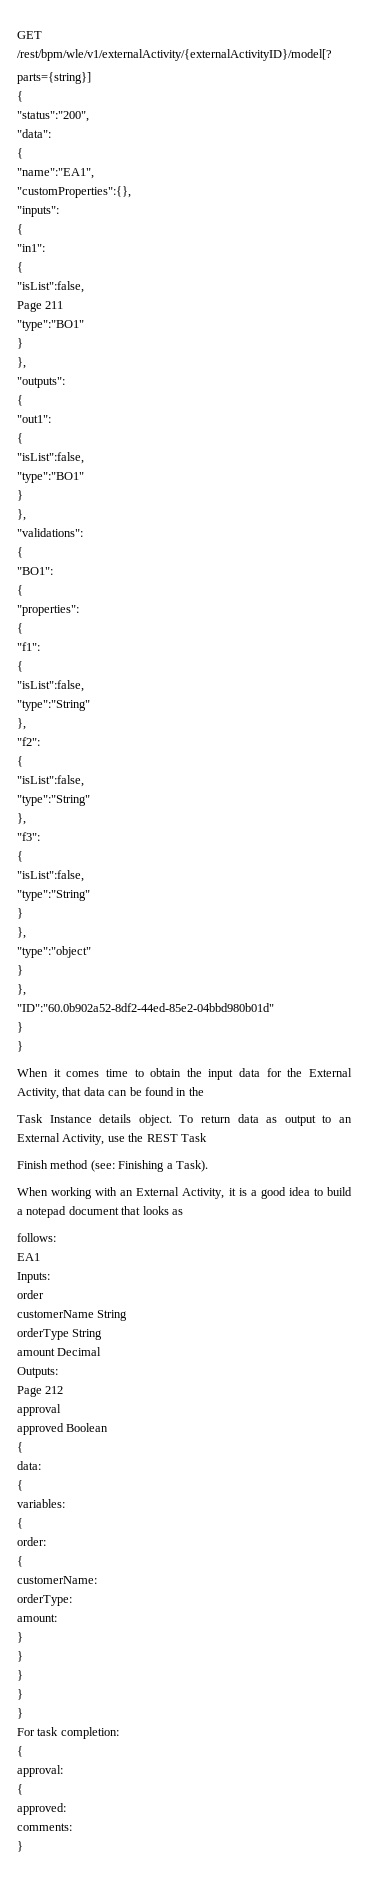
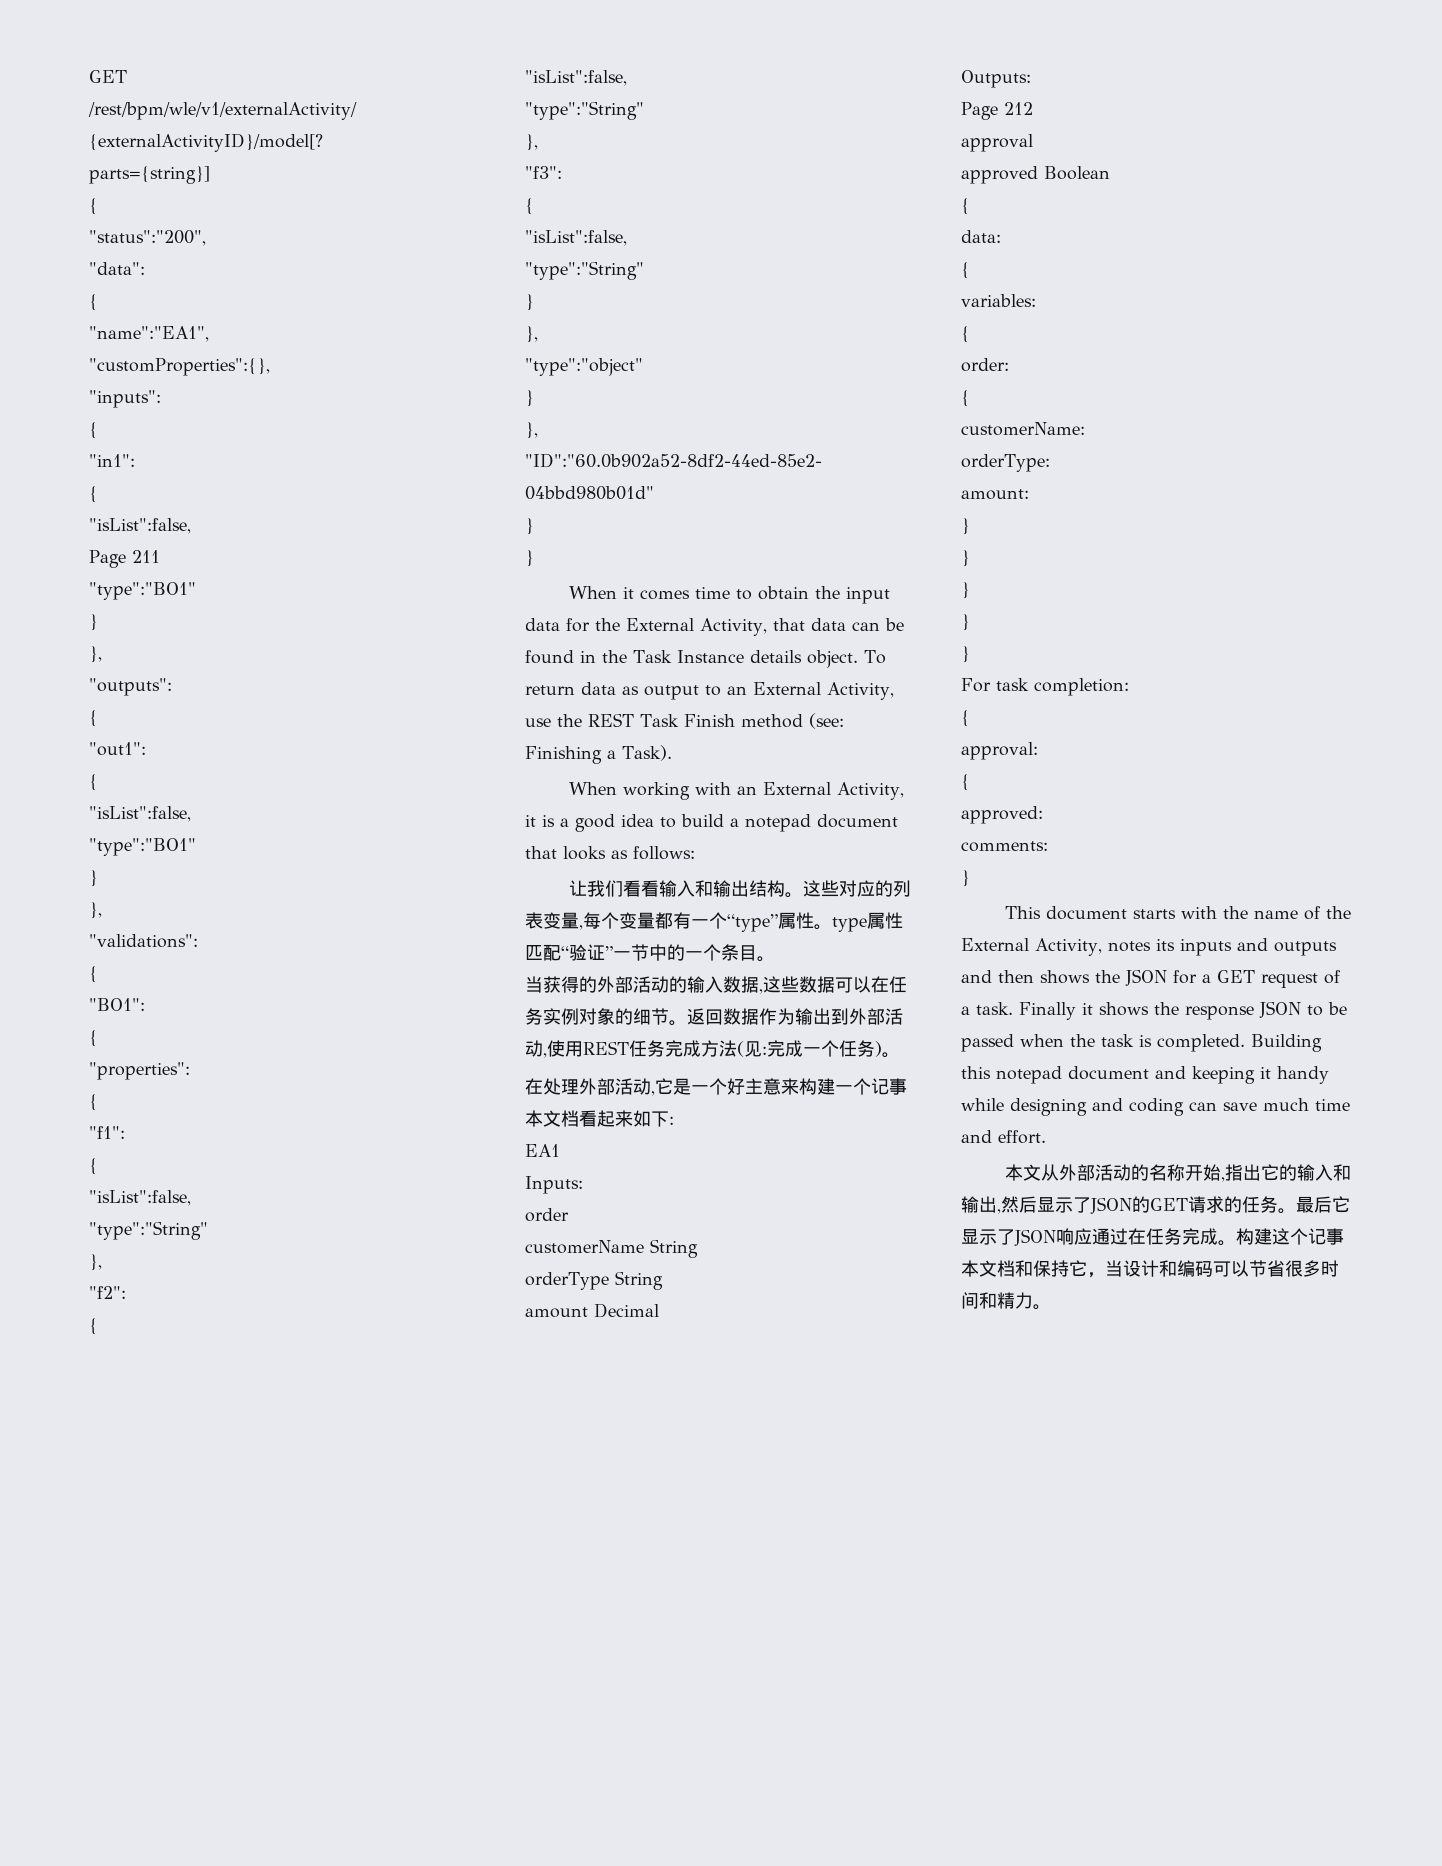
(204, 1091) // -> (627, 656) none
(207, 1137) // -> (679, 720) none
[17,1233,56,1242] // follows: -> [633,846,695,860] [568,880,911,898] [525,912,903,932] [525,944,775,962] [525,976,907,994] [525,1008,903,1026] [525,1040,900,1058] [525,1078,907,1096] [525,1110,674,1127] follows: // 让我们看看输入和输出结构。这些对应的列表变量,每个变量都有一个“type”属性。type属性匹配“验证”一节中的一个条目。 // 当获得的外部活动的输入数据,这些数据可以在任务实例对象的细节。返回数据作为输出到外部活动,使用REST任务完成方法(见:完成一个任务)。 // 在处理外部活动,它是一个好主意来构建一个记事本文档看起来如下:
(23, 1846) none -> [1004,906,1351,920] [961,938,1337,956] [961,969,1341,988] [961,1001,1347,1020] [961,1034,1322,1052] [961,1066,1329,1084] [961,1098,1350,1116] [961,1130,1046,1144] [1004,1164,1351,1182] [961,1196,1350,1214] [961,1228,1344,1246] [961,1260,1339,1278] [961,1292,1051,1310] // This document starts with the name of the External Activity, notes its inputs and outputs and then shows the JSON for a GET request of a task. Finally it shows the response JSON to be passed when the task is completed. Building this notepad document and keeping it handy while designing and coding can save much time and effort. // 本文从外部活动的名称开始,指出它的输入和输出,然后显示了JSON的GET请求的任务。最后它显示了JSON响应通过在任务完成。构建这个记事本文档和保持它，当设计和编码可以节省很多时间和精力。

